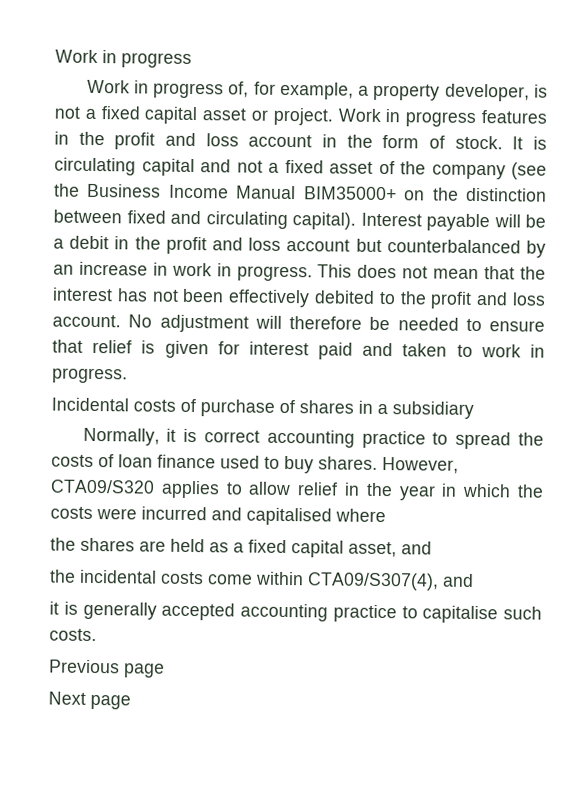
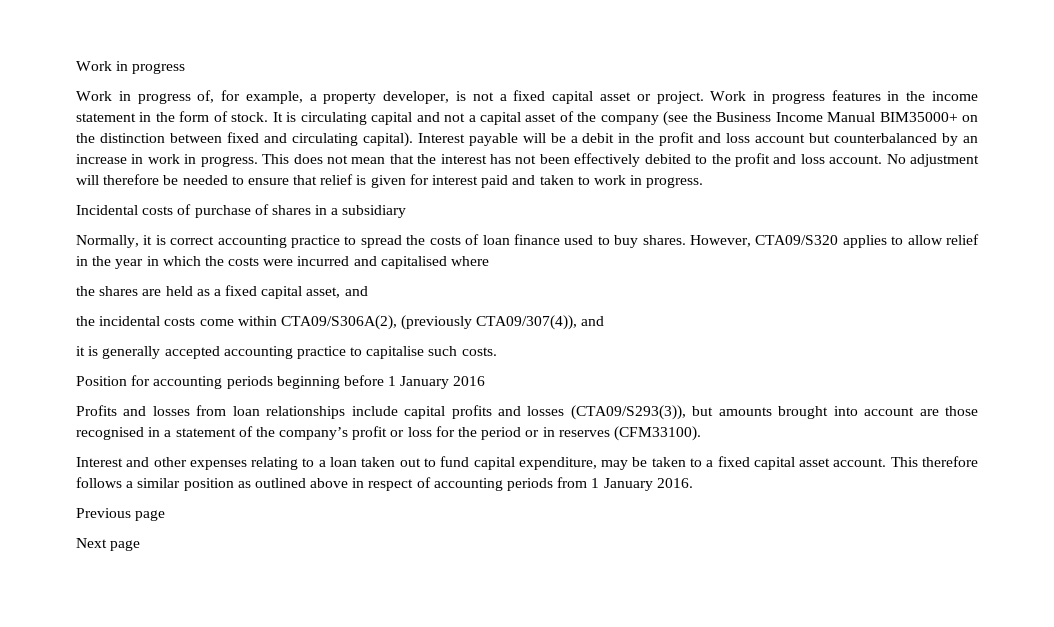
[114,132,313,150] profit and loss account -> [931,91,978,101] [76,113,136,122] income statement
[284,159,324,174] fixed -> [479,112,521,125] capital
[307,572,439,591] CTA09/S307(4), -> [280,315,578,330] CTA09/S306A(2), (previously CTA09/307(4)),
(97, 635) none -> [76,375,486,389] [76,405,979,420] [76,426,701,441] [76,456,978,470] [76,477,693,491] // Position for accounting periods beginning before 1 January 2016 // Profits and losses from loan relationships include capital profits and losses (CTA09/S293(3)), but amounts brought into account are those recognised in a statement of the company’s profit or loss for the period or in reserves (CFM33100). // Interest and other expenses relating to a loan taken out to fund capital expenditure, may be taken to a fixed capital asset account. This therefore follows a similar position as outlined above in respect of accounting periods from 1 January 2016.

